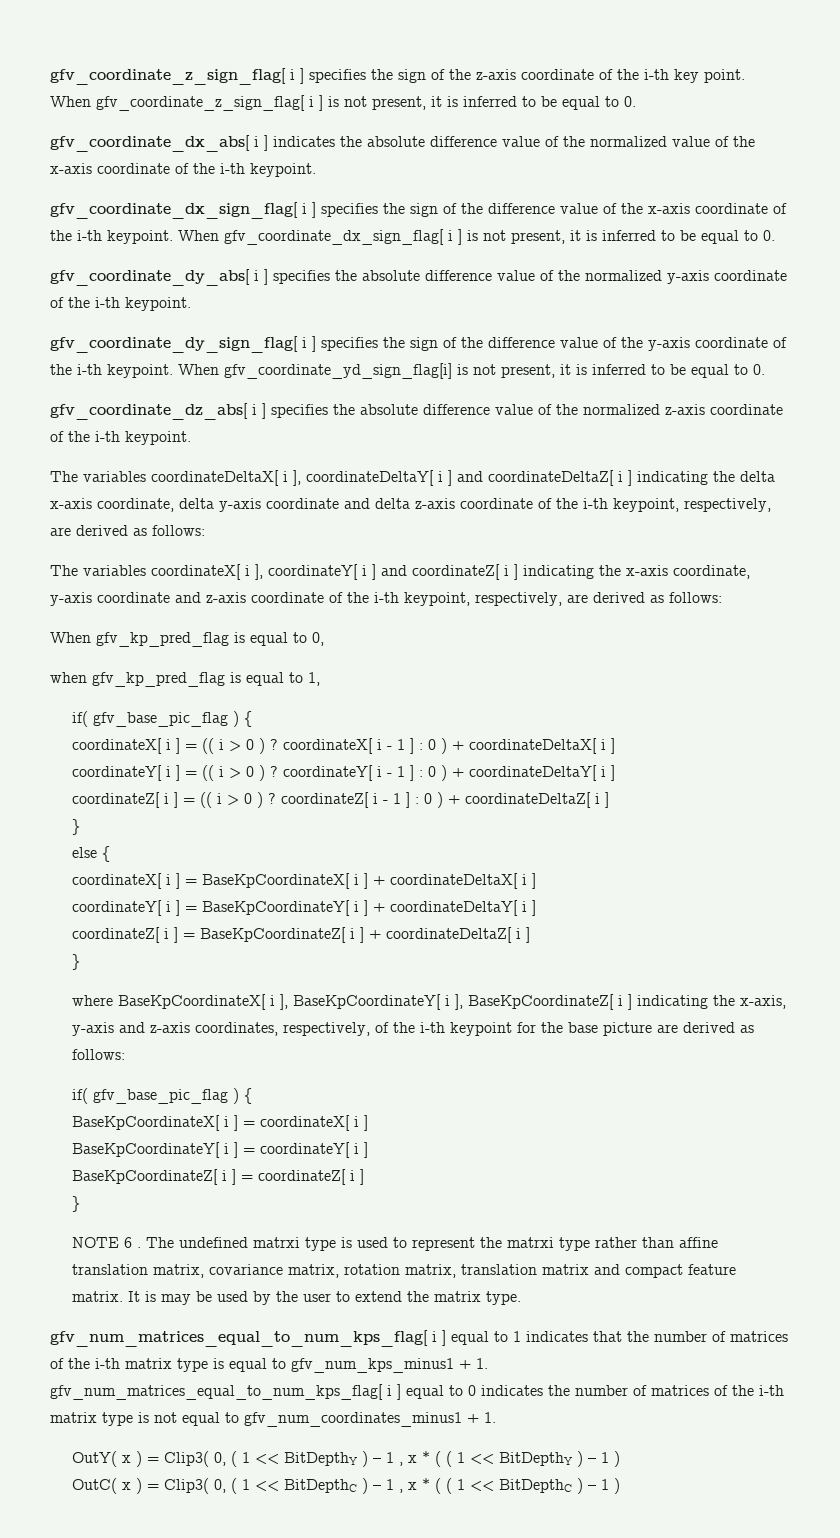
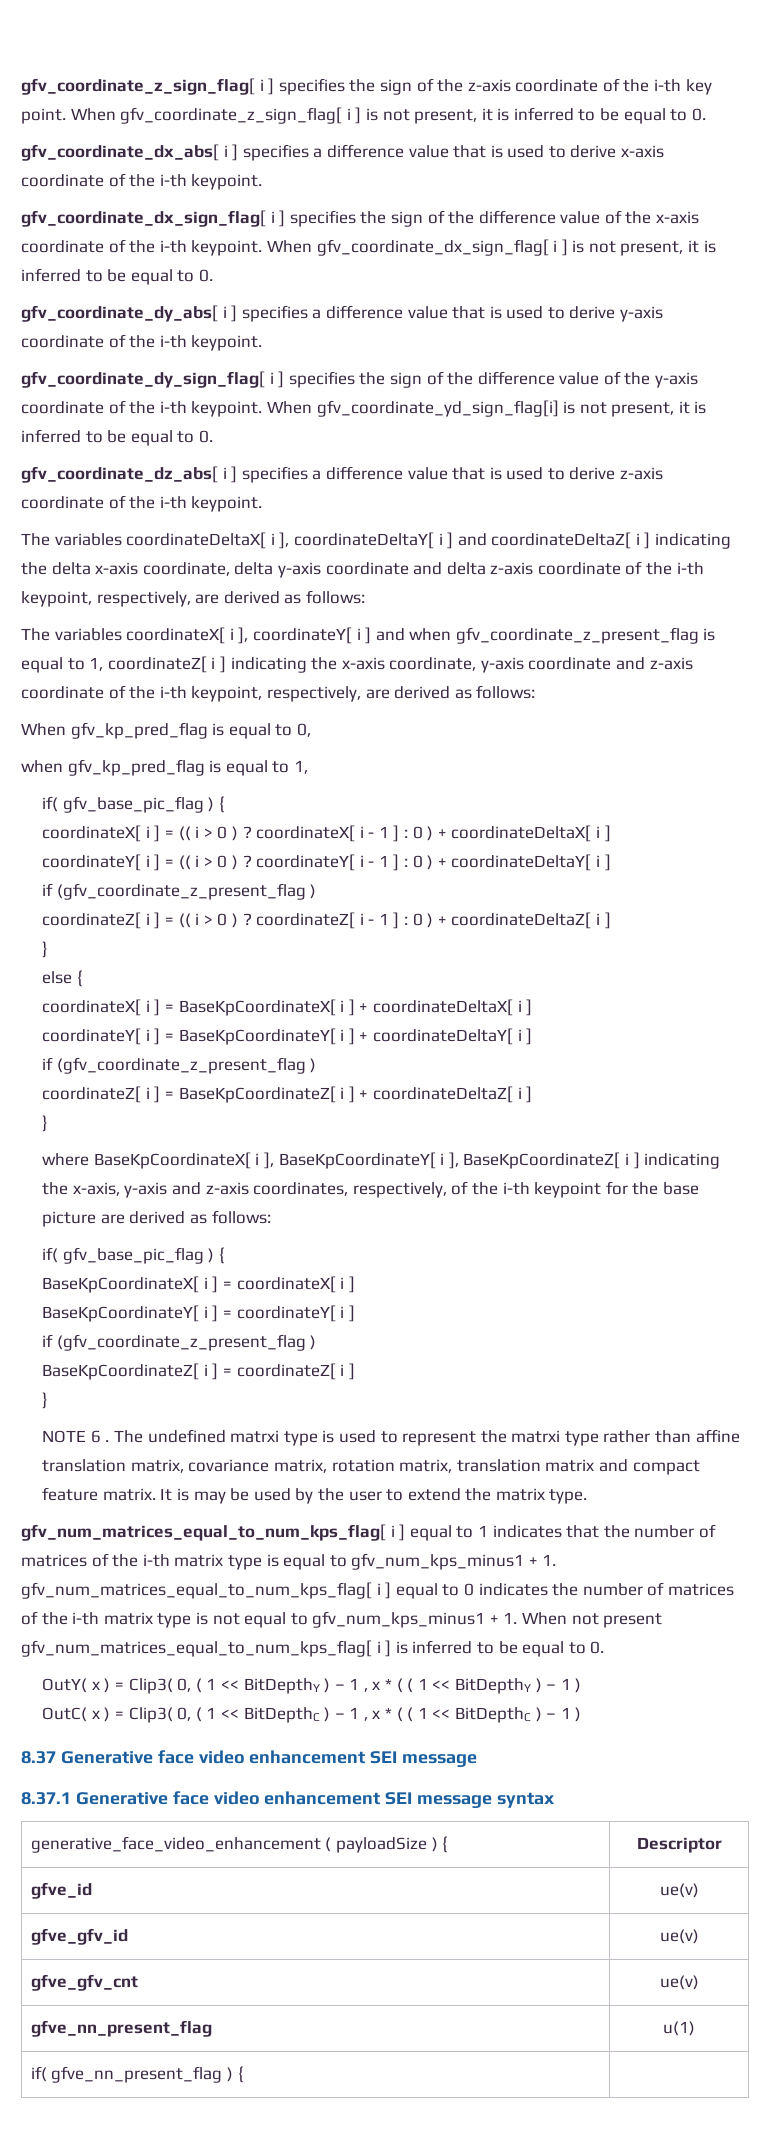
[273,136,755,147] indicates the absolute difference value of the normalized value of the -> [242,144,617,161] specifies a difference value that is used to derive
[335,270,662,281] the absolute difference value of the normalized -> [312,305,616,319] a difference value that is used to derive
[333,404,660,415] the absolute difference value of the normalized -> [312,466,616,480] a difference value that is used to derive
(407, 570) none -> [409,627,716,644] [21,657,104,673] when gfv_coordinate_z_present_flag is equal to 1,
(615, 773) none -> [42,883,317,900] // if (gfv_coordinate_z_present_flag )
(536, 908) none -> [42,1057,317,1074] // if (gfv_coordinate_z_present_flag )
(368, 1150) none -> [42,1334,317,1351] // if (gfv_coordinate_z_present_flag )
[244,1412,496,1427] gfv_num_coordinates_minus1 + 1. -> [312,1611,663,1628] [21,1640,605,1657] gfv_num_kps_minus1 + 1. When not present gfv_num_matrices_equal_to_num_kps_flag[ i ] is inferred to be equal to 0.
(620, 1486) none -> [21,1750,478,1767] [21,1791,556,1808] [30,1836,449,1853] [636,1837,722,1853] [30,1882,92,1899] [659,1883,699,1898] [30,1928,128,1945] [659,1929,699,1944] [30,1974,138,1991] [659,1975,699,1990] [30,2020,212,2037] [663,2021,695,2036] [30,2066,244,2083] // 8.37 Generative face video enhancement SEI message // 8.37.1 Generative face video enhancement SEI message syntax // generative_face_video_enhancement ( payloadSize ) { | Descriptor // gfve_id | ue(v) // gfve_gfv_id | ue(v) // gfve_gfv_cnt | ue(v) // gfve_nn_present_flag | u(1) // if( gfve_nn_present_flag ) { |

